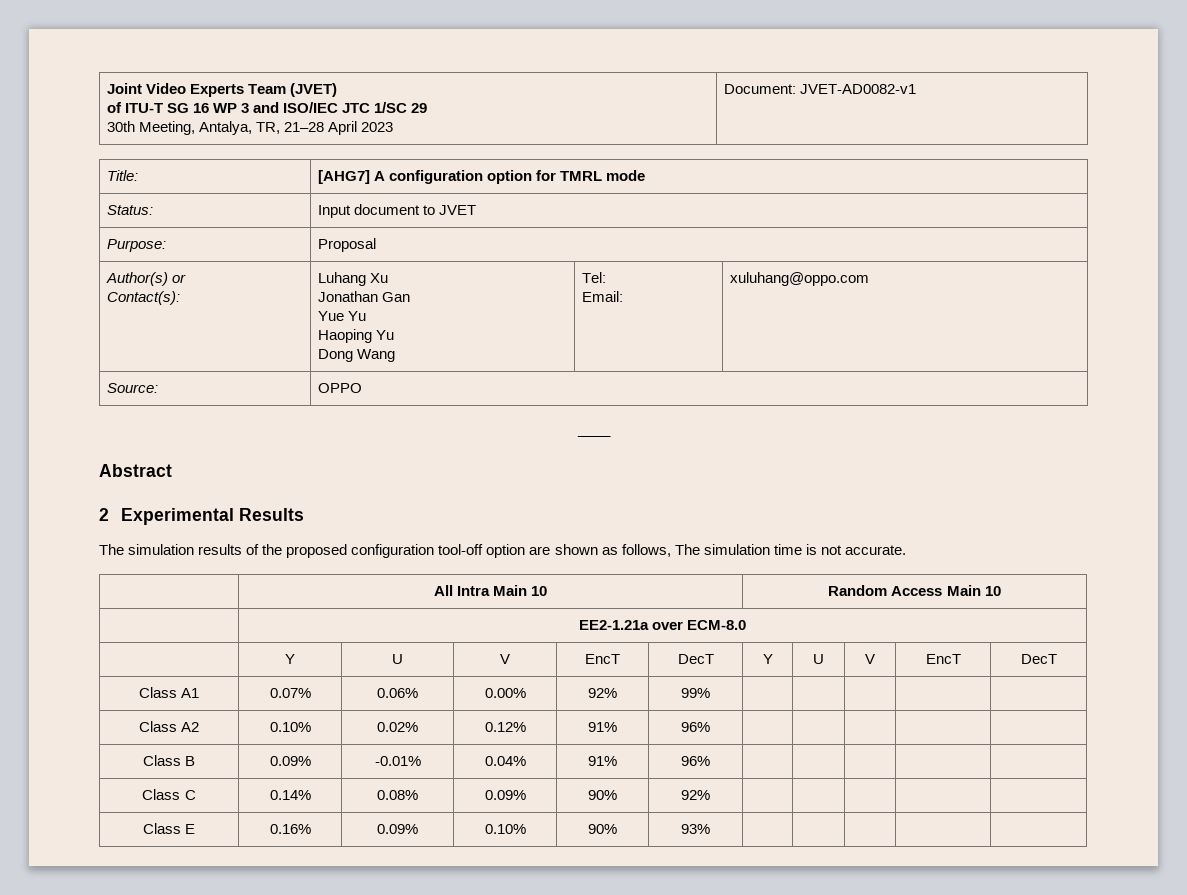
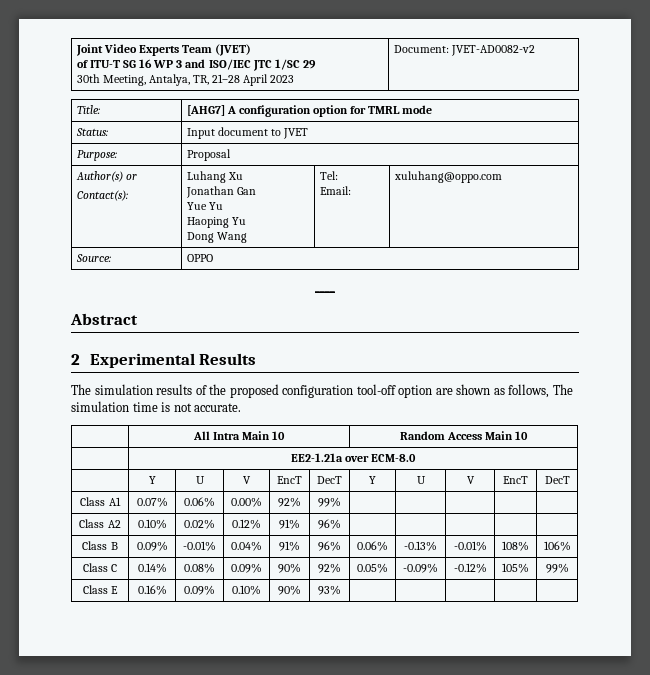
[799,84,916,94] JVET-AD0082-v1 -> [450,45,535,56] JVET-AD0082-v2
(710, 761) | | | | -> [357,541,388,551] [404,541,437,551] [453,541,487,551] [502,541,529,551] [543,541,571,551] 0.06% | -0.13% | -0.01% | 108% | 106%
(710, 795) | | | | -> [357,563,388,573] [403,563,438,573] [453,563,487,573] [502,563,529,573] [545,563,569,573] 0.05% | -0.09% | -0.12% | 105% | 99%

